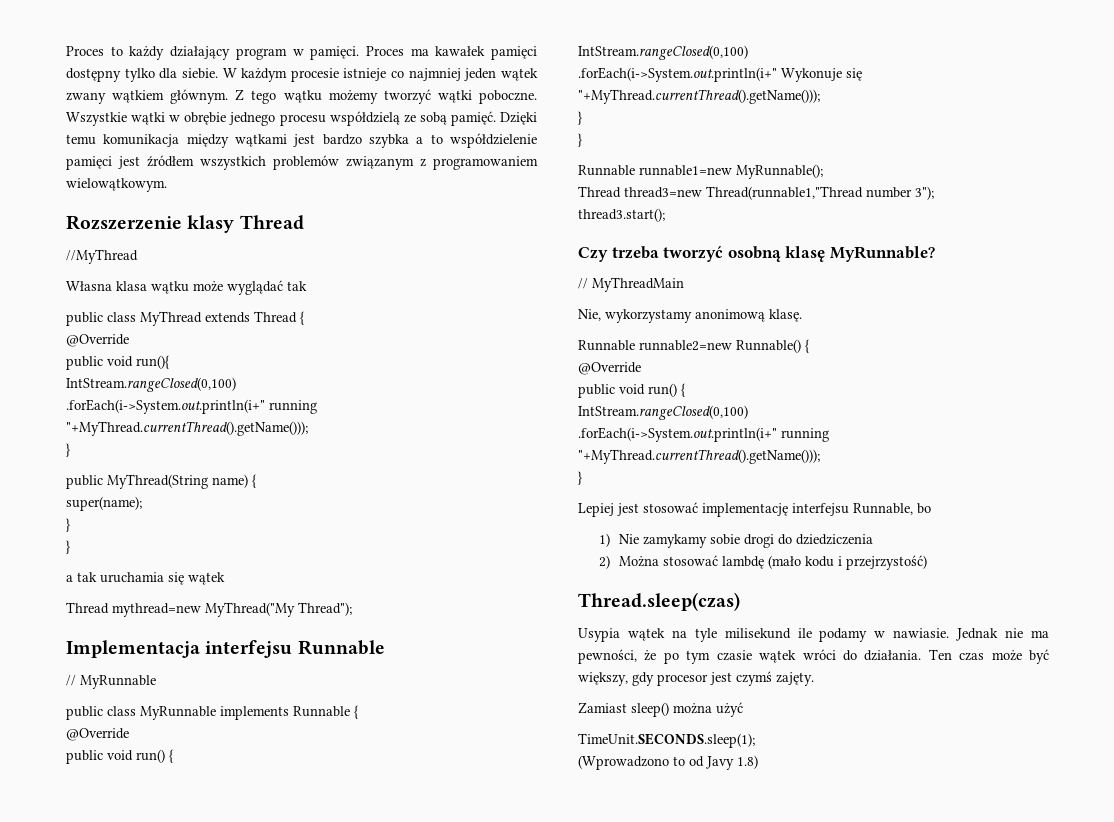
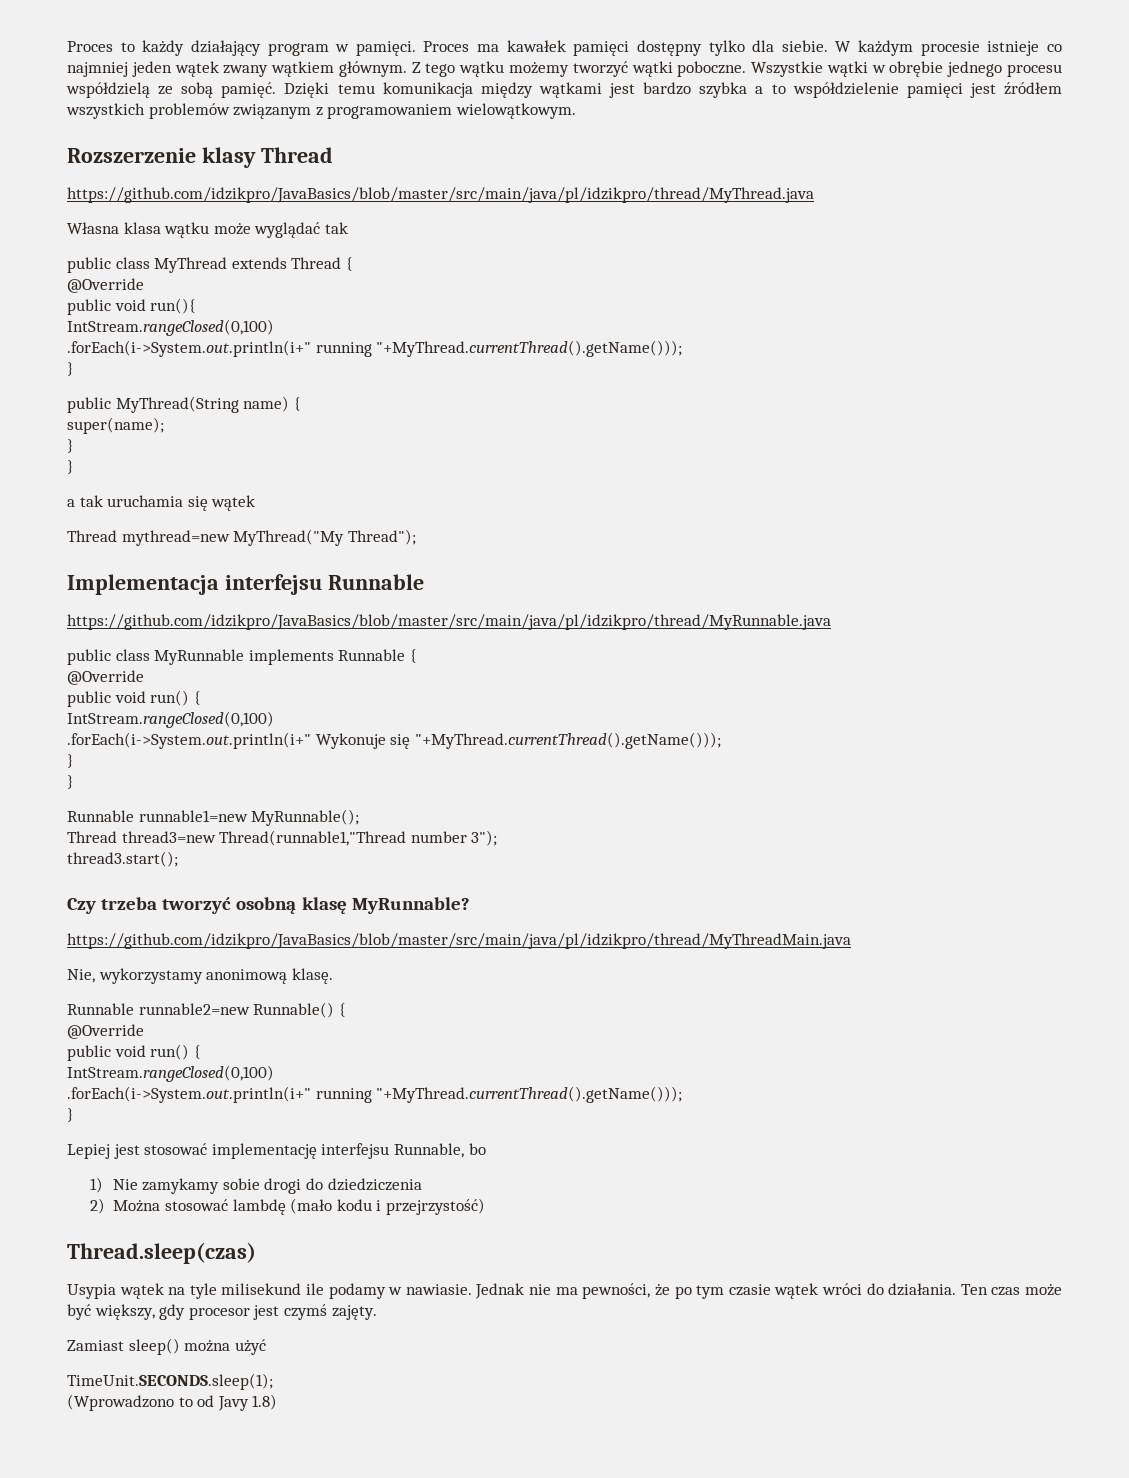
[66,249,138,264] //MyThread -> [67,187,814,203] https://github.com/idzikpro/JavaBasics/blob/master/src/main/java/pl/idzikpro/thread/MyThread.java
[66,675,156,689] // MyRunnable -> [67,614,831,630] https://github.com/idzikpro/JavaBasics/blob/master/src/main/java/pl/idzikpro/thread/MyRunnable.java
[578,277,684,292] // MyThreadMain -> [67,933,851,949] https://github.com/idzikpro/JavaBasics/blob/master/src/main/java/pl/idzikpro/thread/MyThreadMain.java

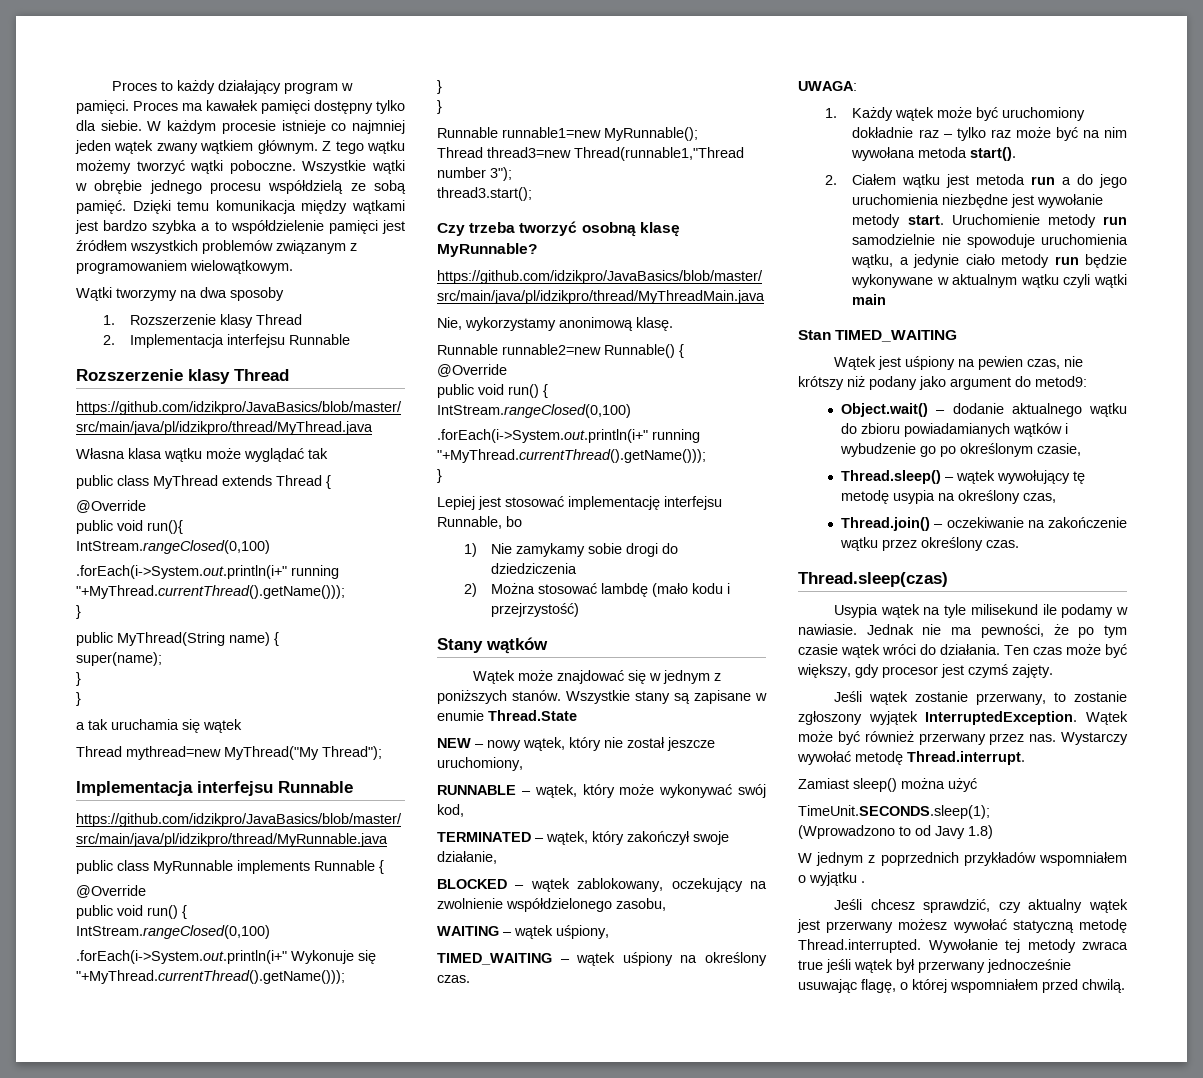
(576, 111) none -> [76,287,284,301] [103,314,303,328] [103,334,351,348] // Wątki tworzymy na dwa sposoby // 1. Rozszerzenie klasy Thread // 2. Implementacja interfejsu Runnable
(485, 1206) none -> [437,637,548,654] [472,670,721,684] [437,690,767,704] [437,710,577,721] [437,737,715,751] [437,757,523,771] [437,784,766,798] [437,804,464,817] [437,831,729,845] [437,851,497,864] [437,878,767,892] [437,898,666,912] [437,925,609,939] [437,952,767,966] [437,975,470,983] [798,81,857,91] [825,107,1086,121] [852,127,1127,141] [851,147,1017,161] [825,174,1127,188] [852,194,1104,208] [852,214,1127,228] [852,234,1128,248] [851,254,1127,268] [851,274,1127,288] [852,294,887,305] [798,330,958,342] [833,356,1083,370] [798,376,1087,390] [841,403,1127,417] [841,423,1069,437] [840,443,1082,457] [841,470,1086,484] [841,490,1057,504] [841,517,1127,531] [840,537,1020,551] // Stany wątków // Wątek może znajdować się w jednym z poniższych stanów. Wszystkie stany są zapisane w enumie Thread.State // NEW – nowy wątek, który nie został jeszcze uruchomiony, // RUNNABLE – wątek, który może wykonywać swój kod, // TERMINATED – wątek, który zakończył swoje działanie, // BLOCKED – wątek zablokowany, oczekujący na zwolnienie współdzielonego zasobu, // WAITING – wątek uśpiony, // TIMED_WAITING – wątek uśpiony na określony czas. // UWAGA: // 1. Każdy wątek może być uruchomiony dokładnie raz – tylko raz może być na nim wywołana metoda start(). // 2. Ciałem wątku jest metoda run a do jego uruchomienia niezbędne jest wywołanie metody start. Uruchomienie metody run samodzielnie nie spowoduje uruchomienia wątku, a jedynie ciało metody run będzie wykonywane w aktualnym wątku czyli wątki main // Stan TIMED_WAITING // Wątek jest uśpiony na pewien czas, nie krótszy niż podany jako argument do metod9: // Object.wait() – dodanie aktualnego wątku do zbioru powiadamianych wątków i wybudzenie go po określonym czasie, // Thread.sleep() – wątek wywołujący tę metodę usypia na określony czas, // Thread.join() – oczekiwanie na zakończenie wątku przez określony czas.
(377, 1312) none -> [833,691,1127,705] [798,711,1128,725] [798,731,1128,745] [797,751,1025,765] // Jeśli wątek zostanie przerwany, to zostanie zgłoszony wyjątek InterruptedException. Wątek może być również przerwany przez nas. Wystarczy wywołać metodę Thread.interrupt.
(278, 1402) none -> [798,852,1127,866] [798,872,865,886] [833,899,1128,913] [797,919,1127,933] [798,939,1128,953] [798,959,1071,973] [798,979,1125,993] // W jednym z poprzednich przykładów wspomniałem o wyjątku . // Jeśli chcesz sprawdzić, czy aktualny wątek jest przerwany możesz wywołać statyczną metodę Thread.interrupted. Wywołanie tej metody zwraca true jeśli wątek był przerwany jednocześnie usuwając flagę, o której wspomniałem przed chwilą.

